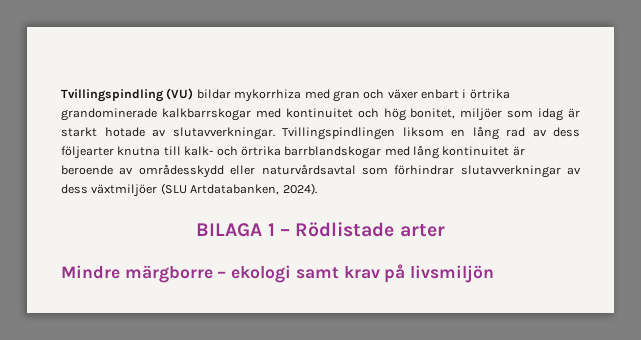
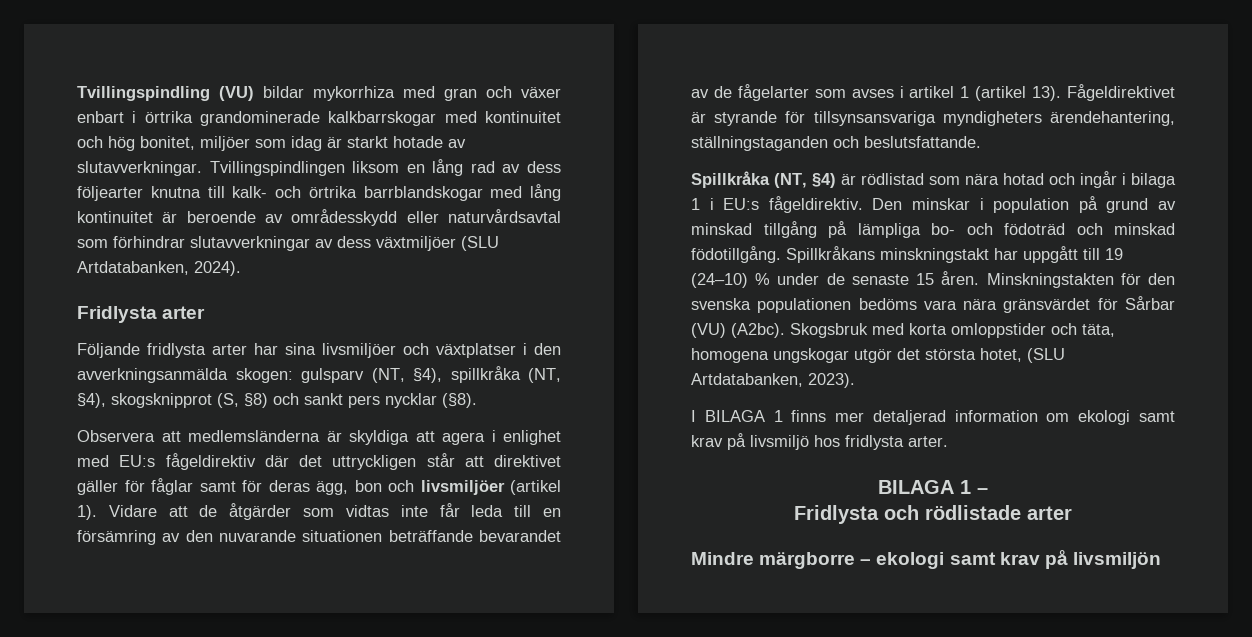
(317, 189) none -> [77,306,206,323] [77,343,561,358] [77,366,561,383] [77,393,477,408] [77,430,561,445] [77,453,561,470] [77,478,561,495] [77,503,561,520] [77,530,561,545] [691,84,1175,101] [691,111,1175,126] [691,136,981,151] [691,171,1176,188] [691,196,1176,213] [691,221,1175,238] [691,246,1123,263] [691,271,1175,288] [691,296,1175,313] [691,323,1115,338] [691,348,1065,363] [691,373,855,388] [691,410,1175,425] [691,433,948,450] // Fridlysta arter // Följande fridlysta arter har sina livsmiljöer och växtplatser i den avverkningsanmälda skogen: gulsparv (NT, §4), spillkråka (NT, §4), skogsknipprot (S, §8) och sankt pers nycklar (§8). // Observera att medlemsländerna är skyldiga att agera i enlighet med EU:s fågeldirektiv där det uttryckligen står att direktivet gäller för fåglar samt för deras ägg, bon och livsmiljöer (artikel 1). Vidare att de åtgärder som vidtas inte får leda till en försämring av den nuvarande situationen beträffande bevarandet av de fågelarter som avses i artikel 1 (artikel 13). Fågeldirektivet är styrande för tillsynsansvariga myndigheters ärendehantering, ställningstaganden och beslutsfattande. // Spillkråka (NT, §4) är rödlistad som nära hotad och ingår i bilaga 1 i EU:s fågeldirektiv. Den minskar i population på grund av minskad tillgång på lämpliga bo- och födoträd och minskad födotillgång. Spillkråkans minskningstakt har uppgått till 19 (24–10) % under de senaste 15 åren. Minskningstakten för den svenska populationen bedöms vara nära gränsvärdet för Sårbar (VU) (A2bc). Skogsbruk med korta omloppstider och täta, homogena ungskogar utgör det största hotet, (SLU Artdatabanken, 2023). // I BILAGA 1 finns mer detaljerad information om ekologi samt krav på livsmiljö hos fridlysta arter.
[295,222,395,237] Rödlistade -> [794,505,1021,524] // Fridlysta och rödlistade

